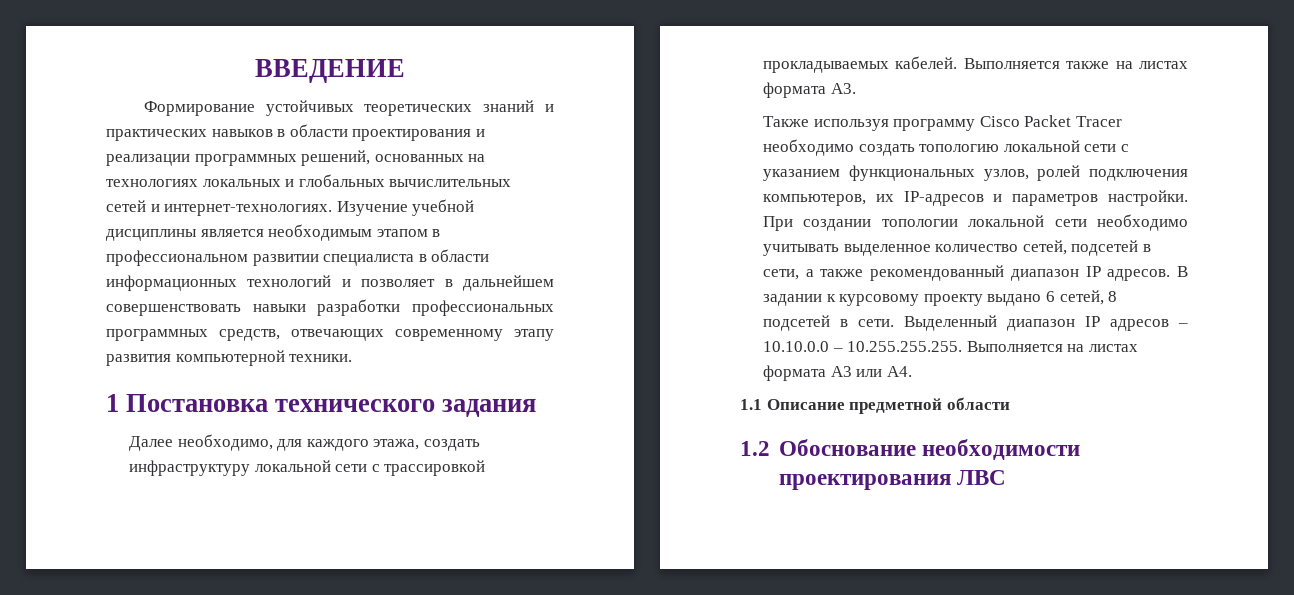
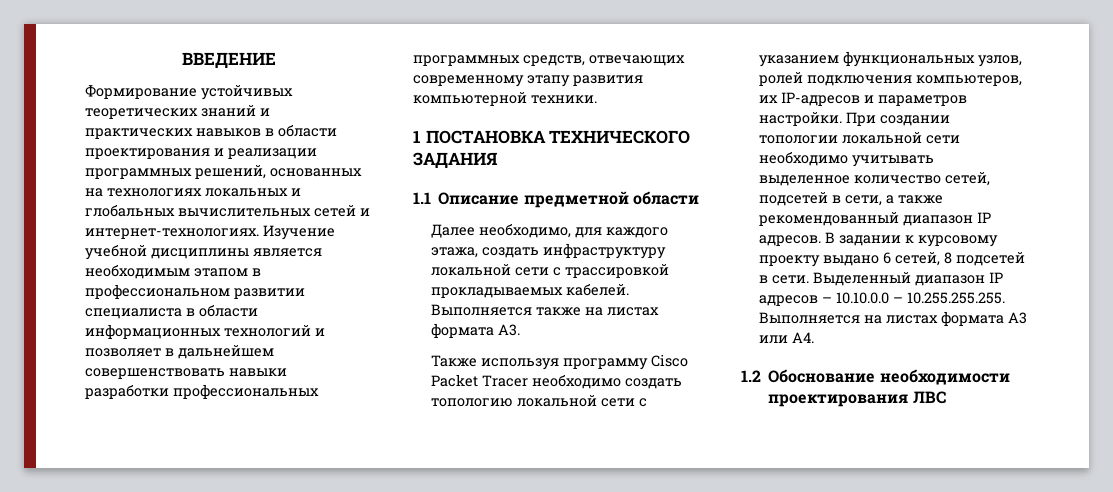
[126,394,537,417] Постановка технического задания -> [425,130,691,144] [413,152,498,168] [413,191,699,208] ПОСТАНОВКА ТЕХНИЧЕСКОГО ЗАДАНИЯ // 1.1 Описание предметной области
[740,397,1010,414] // 1.1 Описание предметной области -> (814, 337) none

